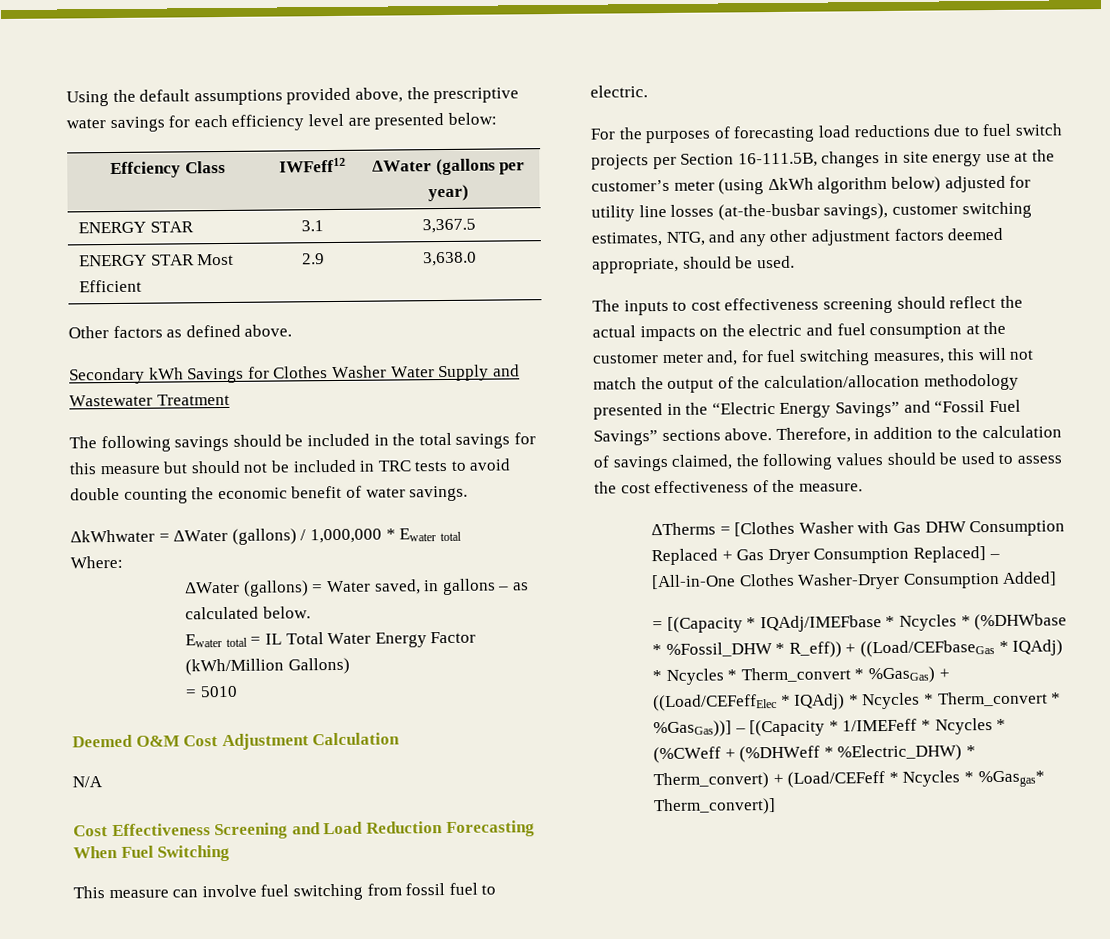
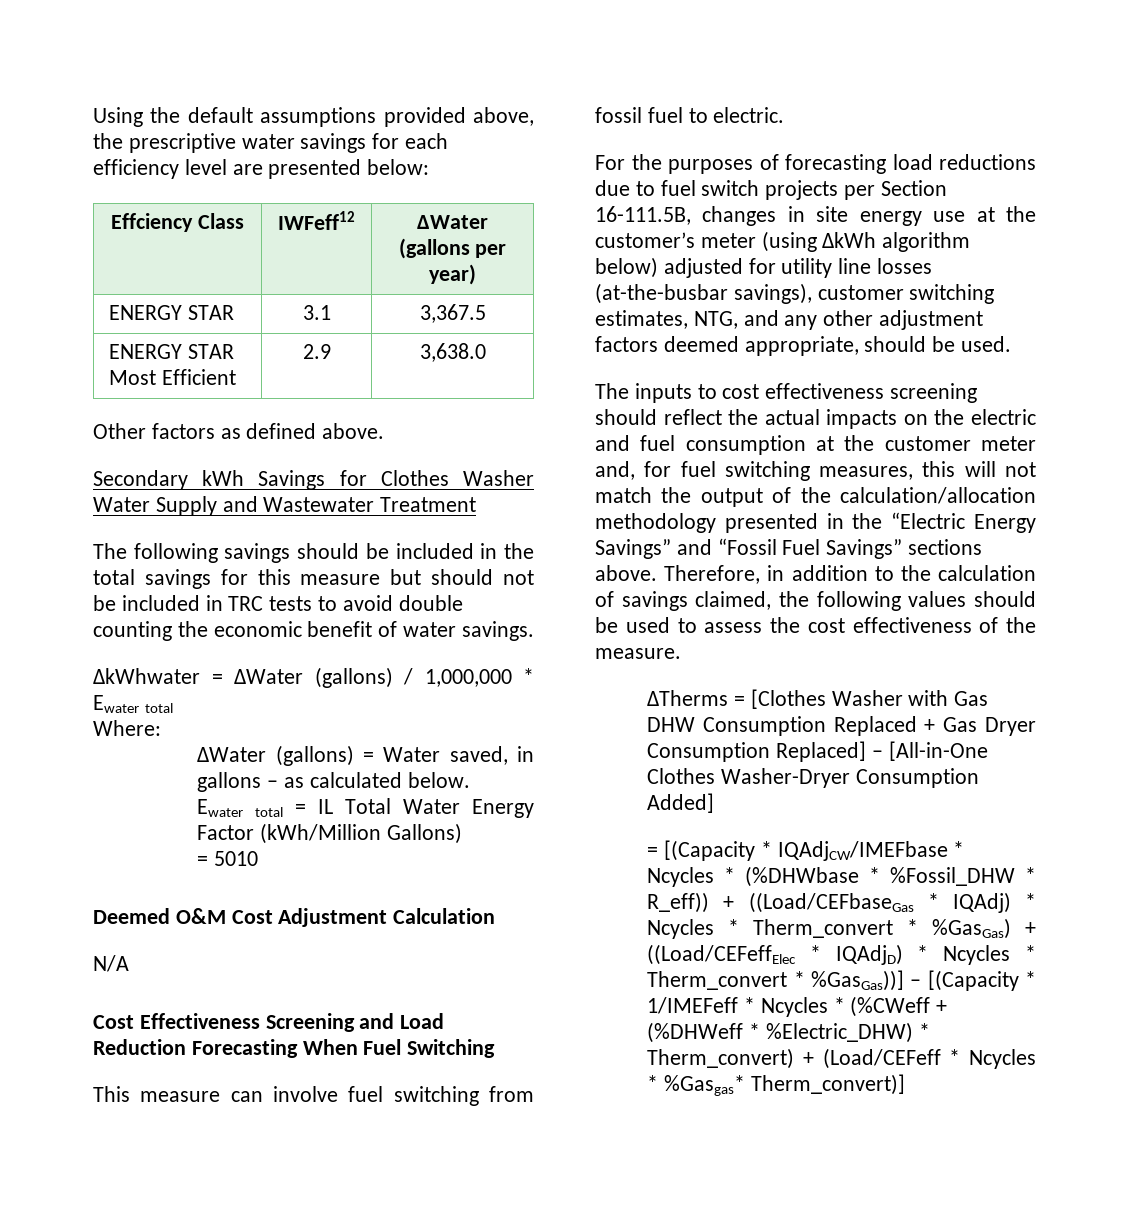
[759,615,882,633] IQAdj/IMEFbase -> [777,841,948,861] IQAdjCW/IMEFbase
[794,693,846,710] IQAdj) -> [835,944,903,965] IQAdjD)

